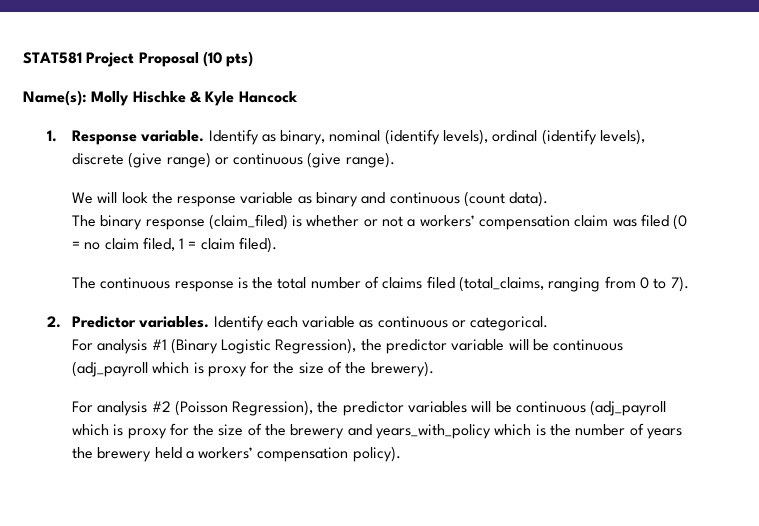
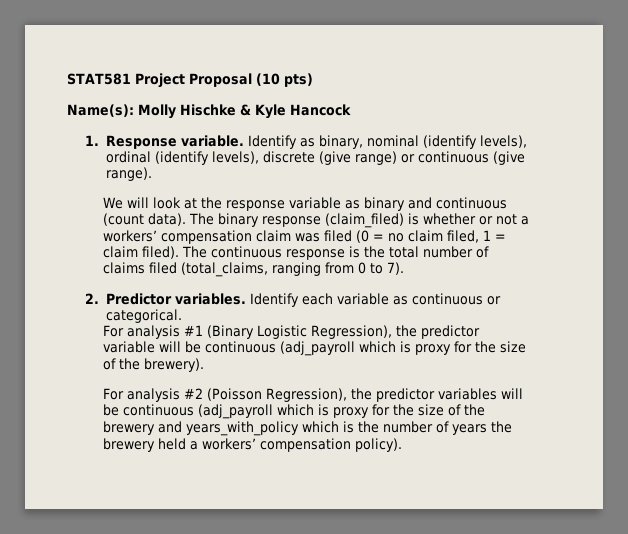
(148, 198) none -> [184,198,198,209] at
(549, 199) // -> (187, 219) none
(278, 245) // -> (180, 252) none

